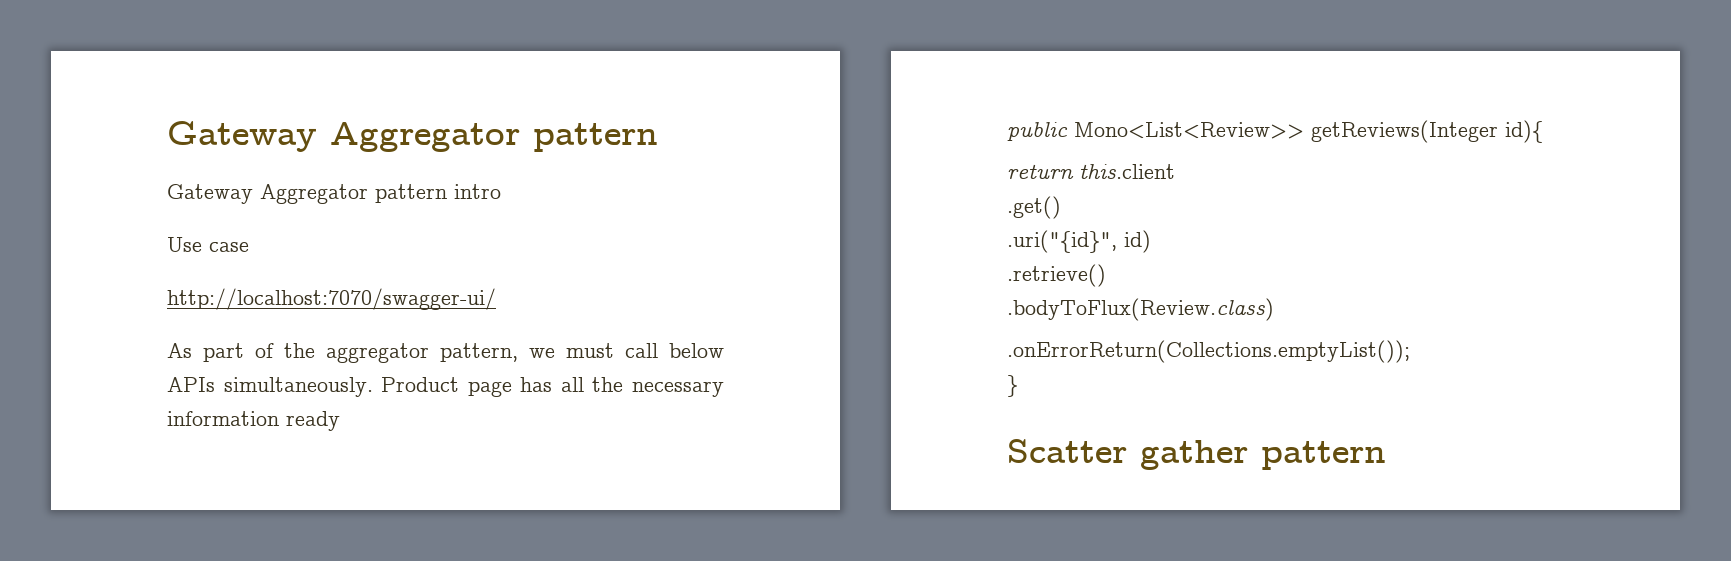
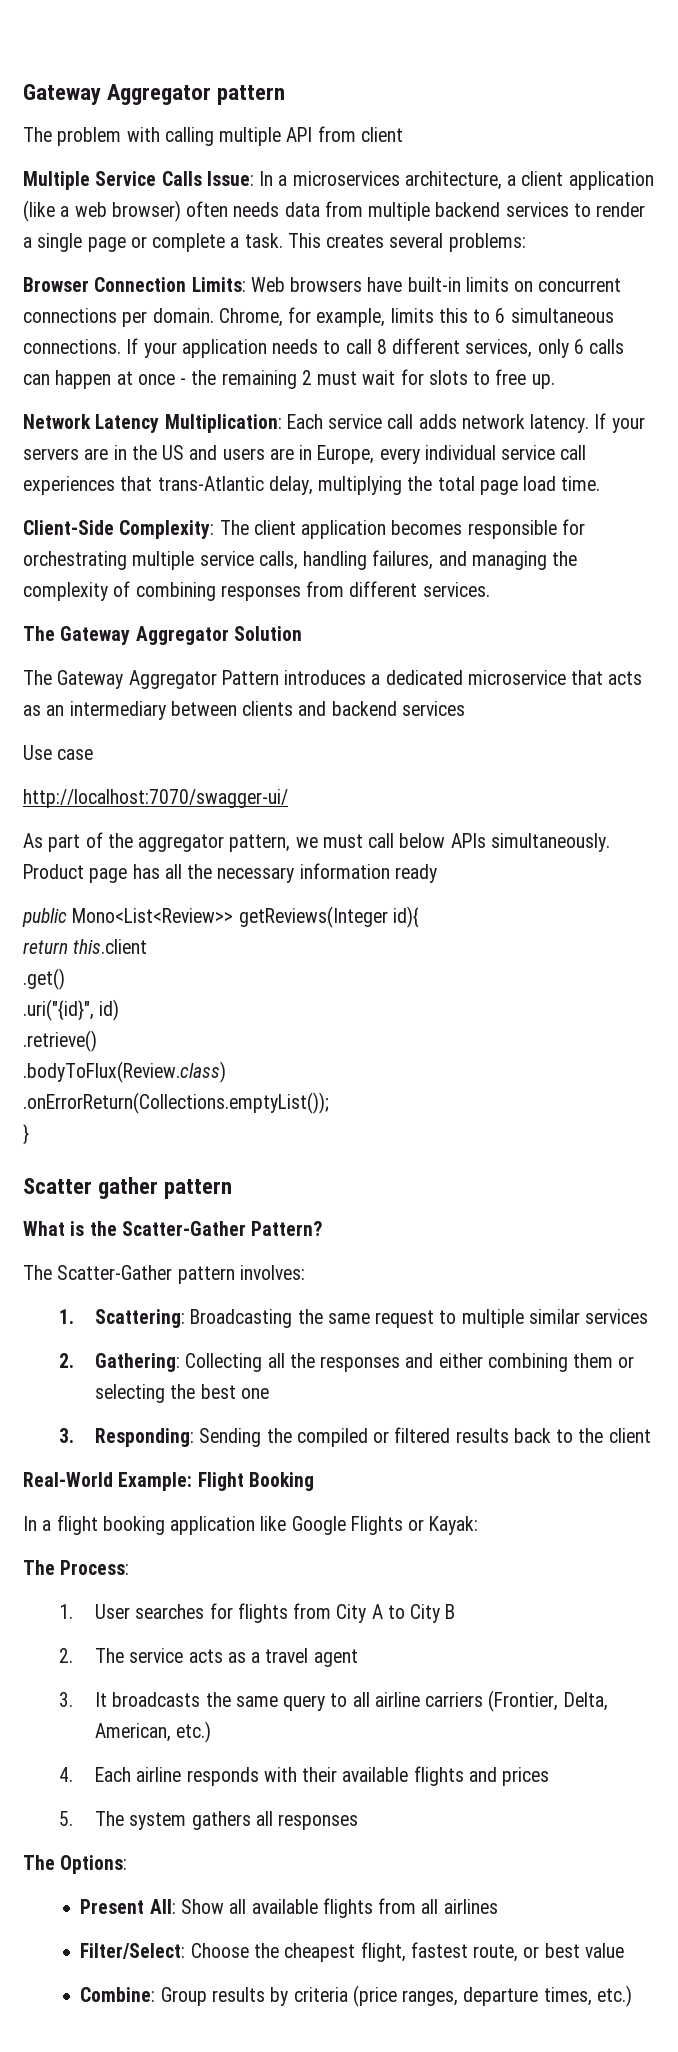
[167,184,501,204] Gateway Aggregator pattern intro -> [23,126,403,146] [23,171,654,190] [23,200,646,222] [23,233,526,252] [23,277,622,292] [23,307,614,327] [23,338,625,358] [23,369,555,389] [23,413,645,433] [23,445,587,464] [23,476,601,495] [23,519,585,539] [23,550,578,570] [23,581,490,601] [23,626,302,645] [23,670,643,689] [23,701,465,720] The problem with calling multiple API from client // Multiple Service Calls Issue: In a microservices architecture, a client application (like a web browser) often needs data from multiple backend services to render a single page or complete a task. This creates several problems: // Browser Connection Limits: Web browsers have built-in limits on concurrent connections per domain. Chrome, for example, limits this to 6 simultaneous connections. If your application needs to call 8 different services, only 6 calls can happen at once - the remaining 2 must wait for slots to free up. // Network Latency Multiplication: Each service call adds network latency. If your servers are in the US and users are in Europe, every individual service call experiences that trans-Atlantic delay, multiplying the total page load time. // Client-Side Complexity: The client application becomes responsible for orchestrating multiple service calls, handling failures, and managing the complexity of combining responses from different services. // The Gateway Aggregator Solution // The Gateway Aggregator Pattern introduces a dedicated microservice that acts as an intermediary between clients and backend services
(1386, 455) none -> [23,1221,323,1236] [23,1265,305,1284] [59,1309,649,1328] [59,1353,635,1372] [95,1384,269,1403] [59,1427,651,1447] [23,1472,314,1491] [23,1515,479,1535] [23,1560,130,1575] [59,1603,456,1623] [59,1648,358,1667] [59,1690,608,1712] [95,1721,212,1743] [59,1766,550,1786] [59,1811,359,1830] [23,1855,128,1874] [80,1898,498,1918] [80,1942,624,1962] [80,1985,632,2007] // What is the Scatter-Gather Pattern? // The Scatter-Gather pattern involves: // 1. Scattering: Broadcasting the same request to multiple similar services // 2. Gathering: Collecting all the responses and either combining them or selecting the best one // 3. Responding: Sending the compiled or filtered results back to the client // Real-World Example: Flight Booking // In a flight booking application like Google Flights or Kayak: // The Process: // 1. User searches for flights from City A to City B // 2. The service acts as a travel agent // 3. It broadcasts the same query to all airline carriers (Frontier, Delta, American, etc.) // 4. Each airline responds with their available flights and prices // 5. The system gathers all responses // The Options: // Present All: Show all available flights from all airlines // Filter/Select: Choose the cheapest flight, fastest route, or best value // Combine: Group results by criteria (price ranges, departure times, etc.)

